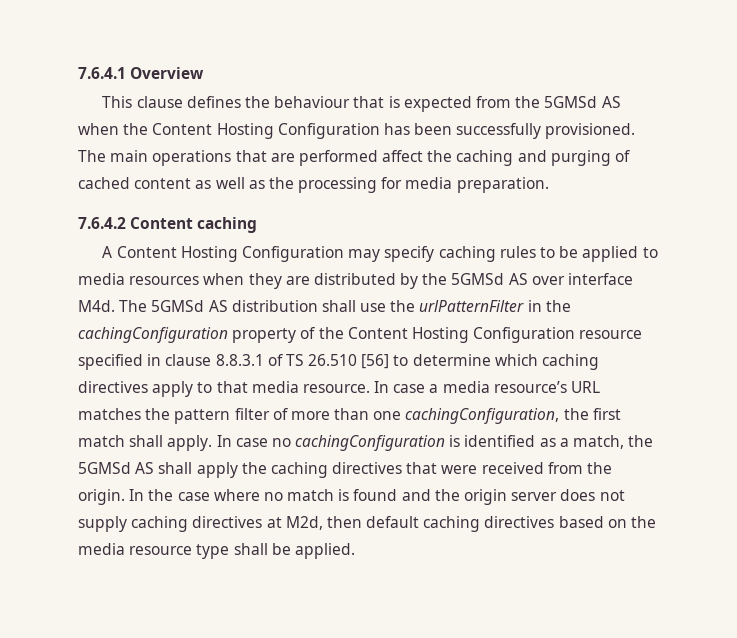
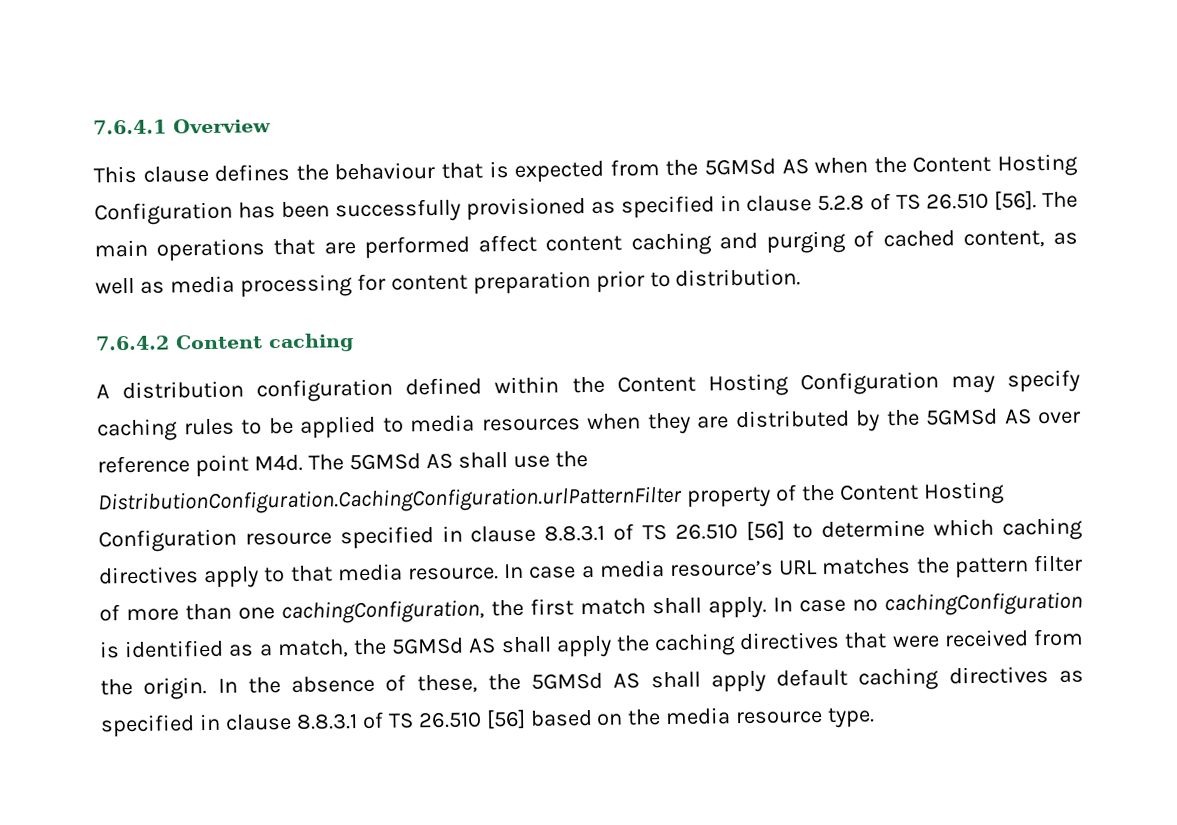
[545,123,636,139] provisioned. -> [466,190,1037,221] provisioned as specified in clause 5.2.8 of TS 26.510 [56].
[427,150,453,162] the -> [545,235,623,252] content
[134,178,192,189] content -> [962,230,1045,249] content,
[268,177,294,189] the -> [169,275,235,294] media
[405,177,549,193] media preparation. -> [390,268,802,295] content preparation prior to distribution.
(113, 252) none -> [122,376,605,403] distribution configuration defined within the
[568,273,634,285] interface -> [97,454,249,478] reference point
[231,300,318,312] distribution -> (453, 461) none
[419,300,571,312] [78,327,228,343] urlPatternFilter in the cachingConfiguration -> [98,485,683,516] DistributionConfiguration.CachingConfiguration.urlPatternFilter
[177,489,625,505] [78,516,555,532] case where no match is found and the origin server does not supply caching directives at M2d, then default caching directives -> [291,666,1084,694] [100,708,526,738] absence of these, the 5GMSd AS shall apply default caching directives as specified in clause 8.8.3.1 of TS 26.510 [56]
[196,543,355,559] type shall be applied. -> [827,707,876,728] type.

